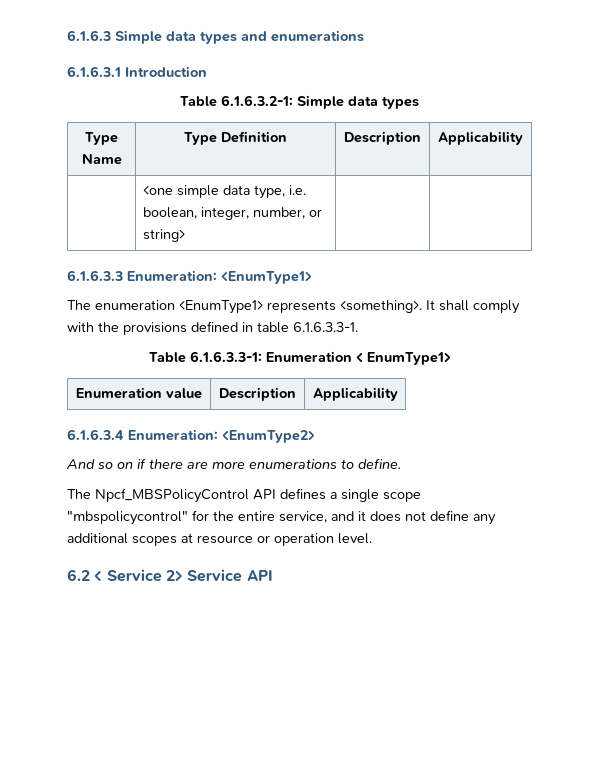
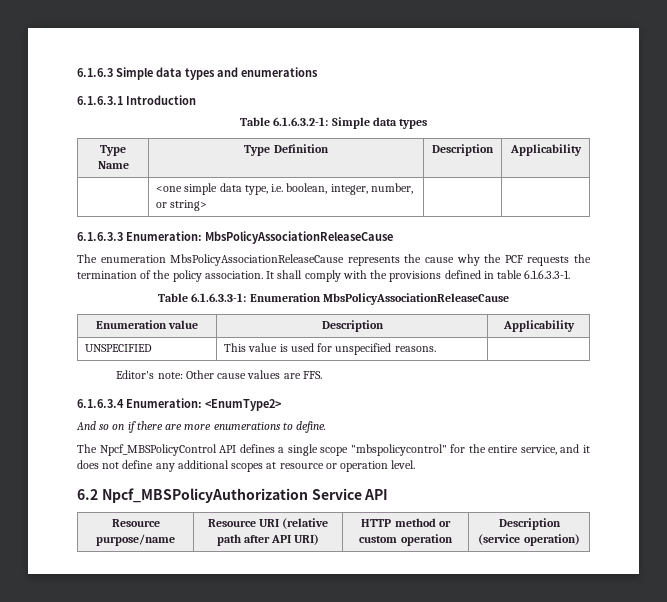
[221,271,312,284] <EnumType1> -> [205,231,393,244] MbsPolicyAssociationReleaseCause
[179,300,422,314] <EnumType1> represents <something>. -> [170,254,592,266] [77,270,263,282] MbsPolicyAssociationReleaseCause represents the cause why the PCF requests the termination of the policy association.
[355,352,451,365] < EnumType1> -> [322,293,509,305] MbsPolicyAssociationReleaseCause
(398, 394) none -> [85,344,153,352] [224,343,436,355] [116,370,322,379] // UNSPECIFIED | This value is used for unspecified reasons. | // Editor's note: Other cause values are FFS.
[94,569,183,582] < Service 2> -> [101,488,308,503] Npcf_MBSPolicyAuthorization
(273, 575) none -> [111,519,160,527] [96,534,175,546] [207,518,329,529] [216,534,320,546] [361,518,451,527] [359,534,453,546] [498,518,561,530] [478,534,580,546] // Resource purpose/name | Resource URI (relative path after API URI) | HTTP method or custom operation | Description (service operation)

